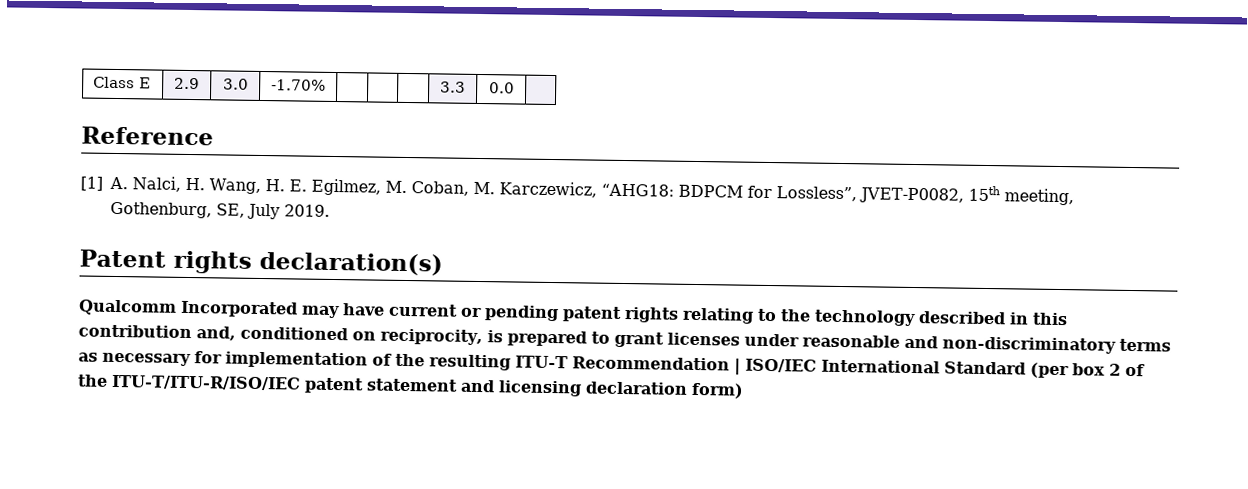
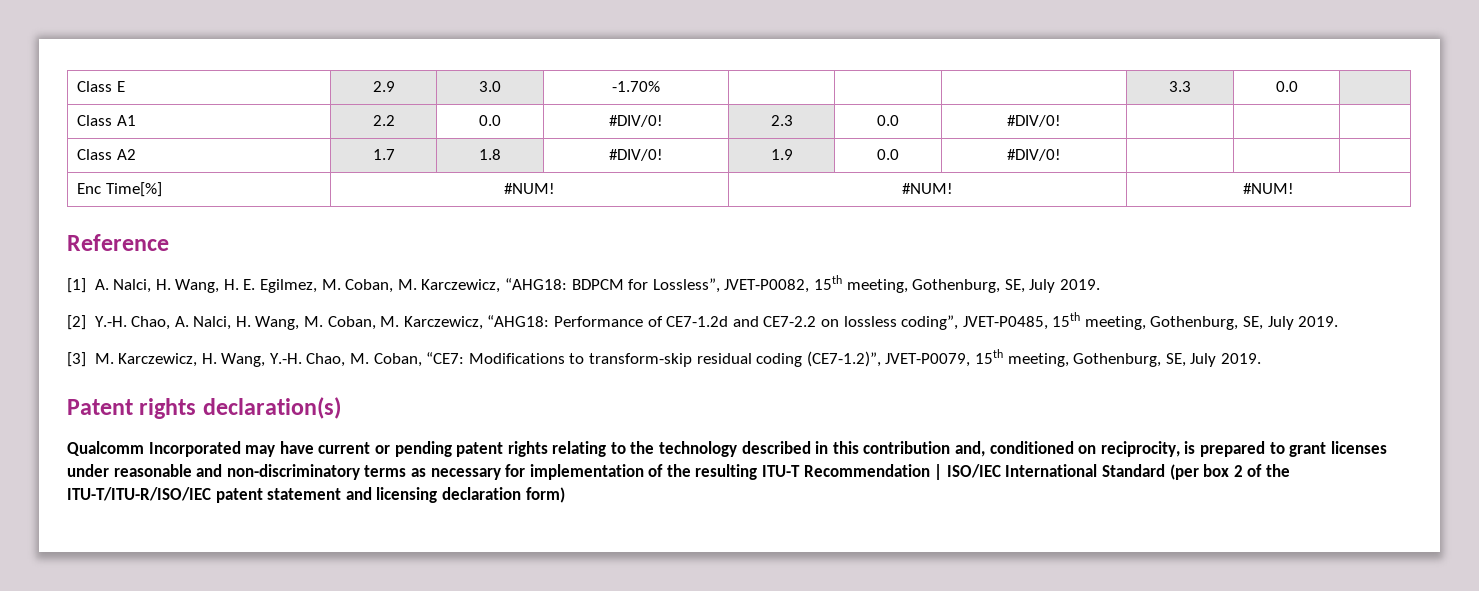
(515, 88) none -> [77,115,136,126] [372,115,395,126] [479,115,501,126] [609,115,663,127] [770,115,793,126] [877,115,899,126] [1007,115,1061,127] [77,149,136,160] [372,149,395,160] [479,149,501,160] [609,149,663,161] [770,149,793,160] [877,149,899,160] [1007,149,1061,161] [77,182,162,197] [504,183,555,194] [902,183,953,194] [1243,183,1294,194] // Class A1 | 2.2 | 0.0 | #DIV/0! | 2.3 | 0.0 | #DIV/0! | | | // Class A2 | 1.7 | 1.8 | #DIV/0! | 1.9 | 0.0 | #DIV/0! | | | // Enc Time[%] | #NUM! | #NUM! | #NUM!
(331, 210) none -> [67,312,1339,330] [67,349,1261,367] // [2] Y.-H. Chao, A. Nalci, H. Wang, M. Coban, M. Karczewicz, “AHG18: Performance of CE7-1.2d and CE7-2.2 on lossless coding”, JVET-P0485, 15th meeting, Gothenburg, SE, July 2019. // [3] M. Karczewicz, H. Wang, Y.-H. Chao, M. Coban, “CE7: Modifications to transform-skip residual coding (CE7-1.2)”, JVET-P0079, 15th meeting, Gothenburg, SE, July 2019.

